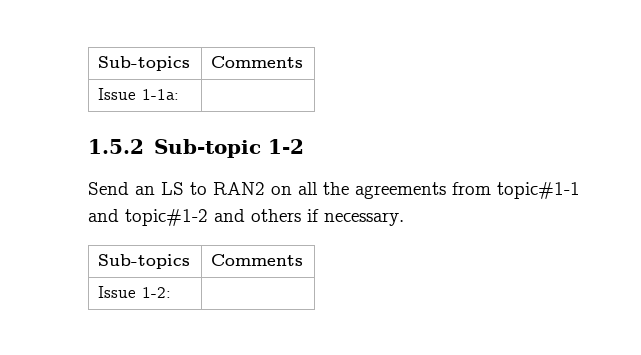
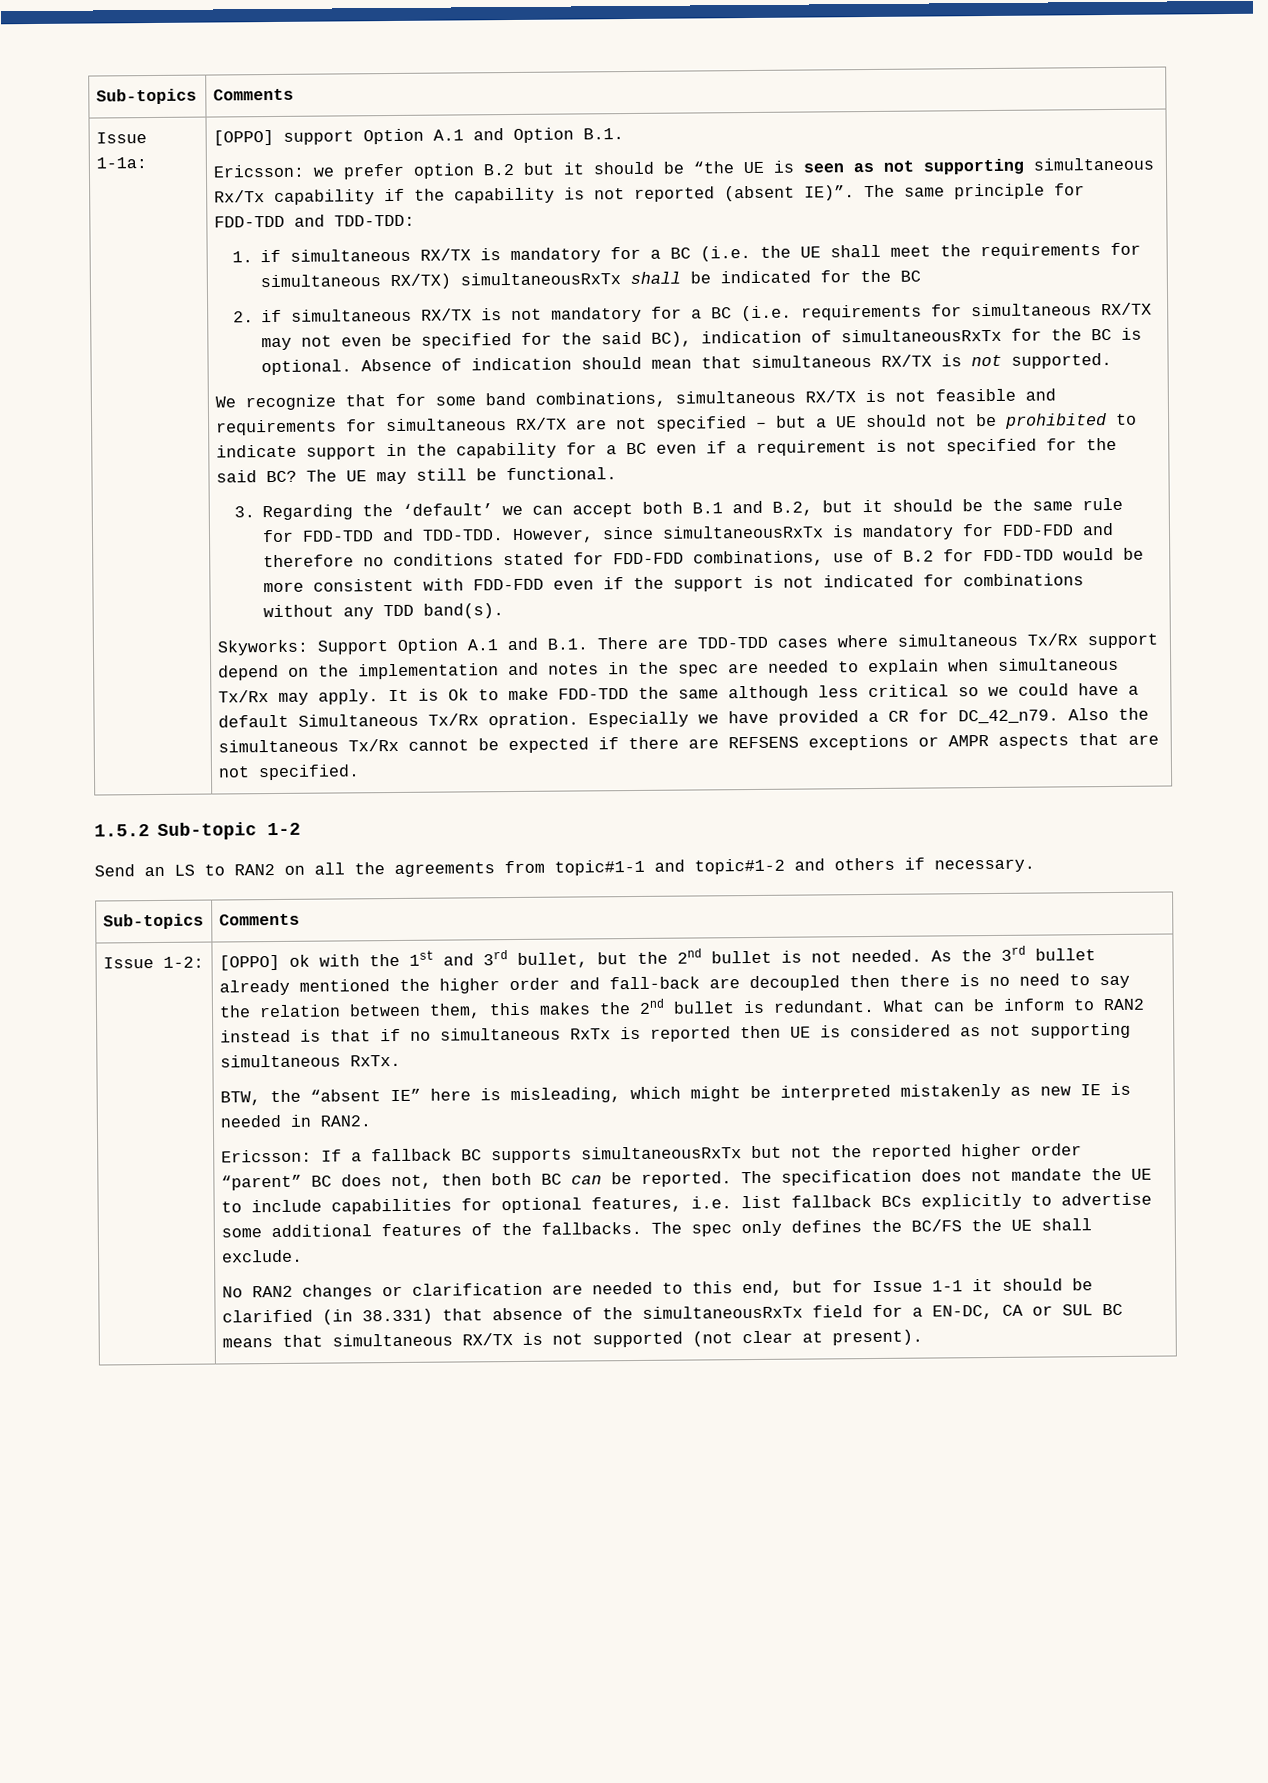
(180, 94) none -> [212,127,624,146] [212,157,1154,180] [213,183,1085,205] [213,214,415,228] [231,242,1142,264] [260,269,922,290] [232,302,1153,323] [261,327,1143,351] [261,352,1113,376] [214,388,1056,411] [215,413,1137,436] [215,437,1117,460] [215,467,617,485] [233,497,1124,521] [262,522,1115,544] [263,547,1145,568] [263,573,1085,593] [263,603,505,620] [216,633,1158,656] [217,657,1119,681] [217,682,1139,705] [217,707,1149,729] [217,732,1159,754] [217,764,360,781] [OPPO] support Option A.1 and Option B.1. // Ericsson: we prefer option B.2 but it should be “the UE is seen as not supporting simultaneous Rx/Tx capability if the capability is not reported (absent IE)”. The same principle for FDD-TDD and TDD-TDD: // 1. if simultaneous RX/TX is mandatory for a BC (i.e. the UE shall meet the requirements for simultaneous RX/TX) simultaneousRxTx shall be indicated for the BC // 2. if simultaneous RX/TX is not mandatory for a BC (i.e. requirements for simultaneous RX/TX may not even be specified for the said BC), indication of simultaneousRxTx for the BC is optional. Absence of indication should mean that simultaneous RX/TX is not supported. // We recognize that for some band combinations, simultaneous RX/TX is not feasible and requirements for simultaneous RX/TX are not specified – but a UE should not be prohibited to indicate support in the capability for a BC even if a requirement is not specified for the said BC? The UE may still be functional. // 3. Regarding the ‘default’ we can accept both B.1 and B.2, but it should be the same rule for FDD-TDD and TDD-TDD. However, since simultaneousRxTx is mandatory for FDD-FDD and therefore no conditions stated for FDD-FDD combinations, use of B.2 for FDD-TDD would be more consistent with FDD-FDD even if the support is not indicated for combinations without any TDD band(s). // Skyworks: Support Option A.1 and B.1. There are TDD-TDD cases where simultaneous Tx/Rx support depend on the implementation and notes in the spec are needed to explain when simultaneous Tx/Rx may apply. It is Ok to make FDD-TDD the same although less critical so we could have a default Simultaneous Tx/Rx opration. Especially we have provided a CR for DC_42_n79. Also the simultaneous Tx/Rx cannot be expected if there are REFSENS exceptions or AMPR aspects that are not specified.
(172, 292) none -> [218,945,1096,971] [218,973,1130,996] [218,998,1145,1019] [219,1022,1131,1043] [219,1054,401,1068] [219,1082,1131,1106] [219,1114,371,1128] [220,1143,1082,1164] [220,1167,1152,1191] [220,1192,1152,1215] [220,1218,1092,1238] [220,1249,303,1263] [221,1278,1093,1300] [221,1303,1123,1325] [221,1329,923,1348] [OPPO] ok with the 1st and 3rd bullet, but the 2nd bullet is not needed. As the 3rd bullet already mentioned the higher order and fall-back are decoupled then there is no need to say the relation between them, this makes the 2nd bullet is redundant. What can be inform to RAN2 instead is that if no simultaneous RxTx is reported then UE is considered as not supporting simultaneous RxTx. // BTW, the “absent IE” here is misleading, which might be interpreted mistakenly as new IE is needed in RAN2. // Ericsson: If a fallback BC supports simultaneousRxTx but not the reported higher order “parent” BC does not, then both BC can be reported. The specification does not mandate the UE to include capabilities for optional features, i.e. list fallback BCs explicitly to advertise some additional features of the fallbacks. The spec only defines the BC/FS the UE shall exclude. // No RAN2 changes or clarification are needed to this end, but for Issue 1-1 it should be clarified (in 38.331) that absence of the simultaneousRxTx field for a EN-DC, CA or SUL BC means that simultaneous RX/TX is not supported (not clear at present).

